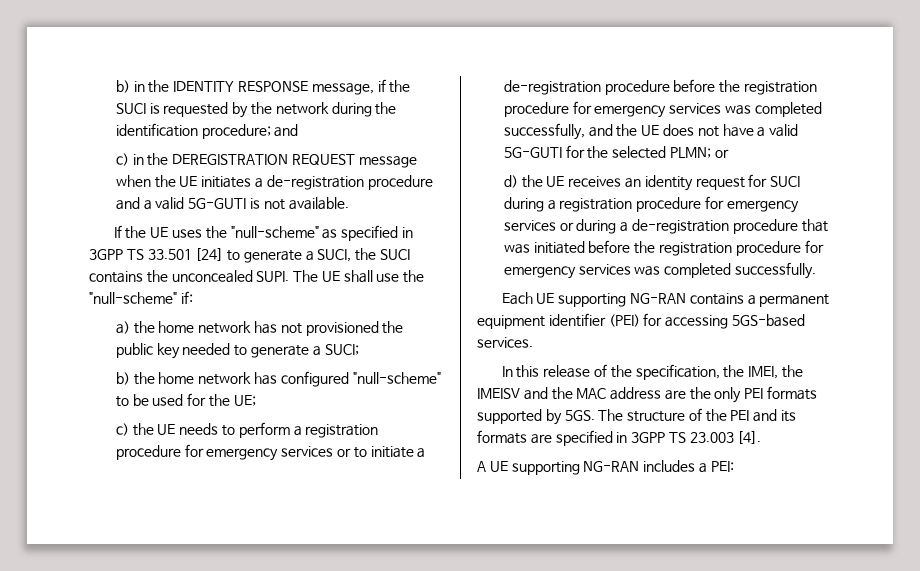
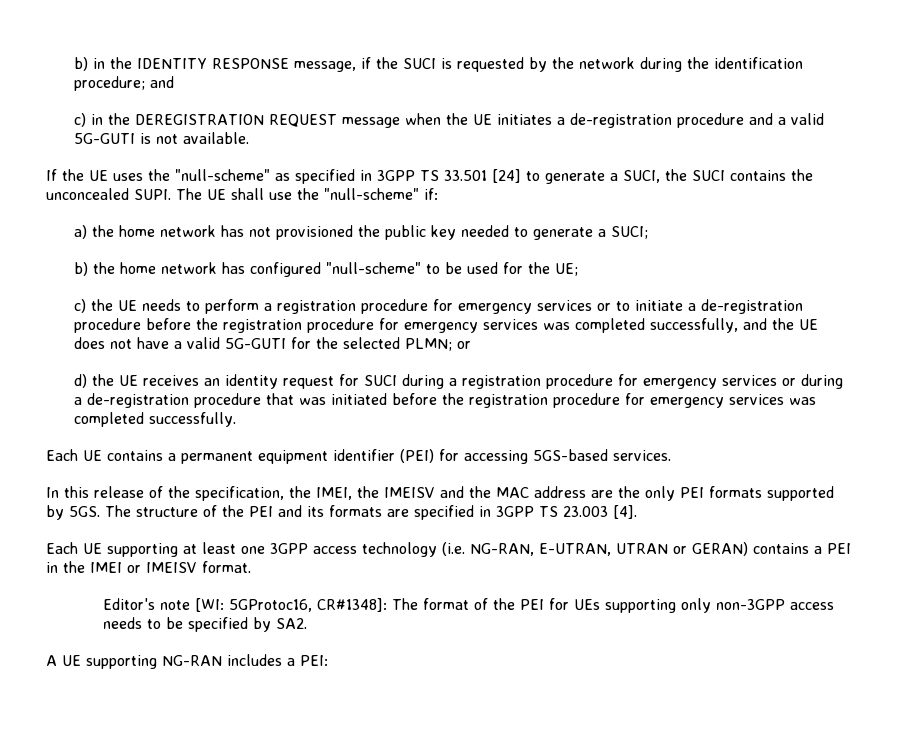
[558,293,686,307] supporting NG-RAN -> (102, 455) none
(762, 437) none -> [46,542,851,557] [46,561,251,573] [102,598,834,613] [102,617,307,632] // Each UE supporting at least one 3GPP access technology (i.e. NG-RAN, E-UTRAN, UTRAN or GERAN) contains a PEI in the IMEI or IMEISV format. // Editor's note [WI: 5GProtoc16, CR#1348]: The format of the PEI for UEs supporting only non-3GPP access needs to be specified by SA2.

